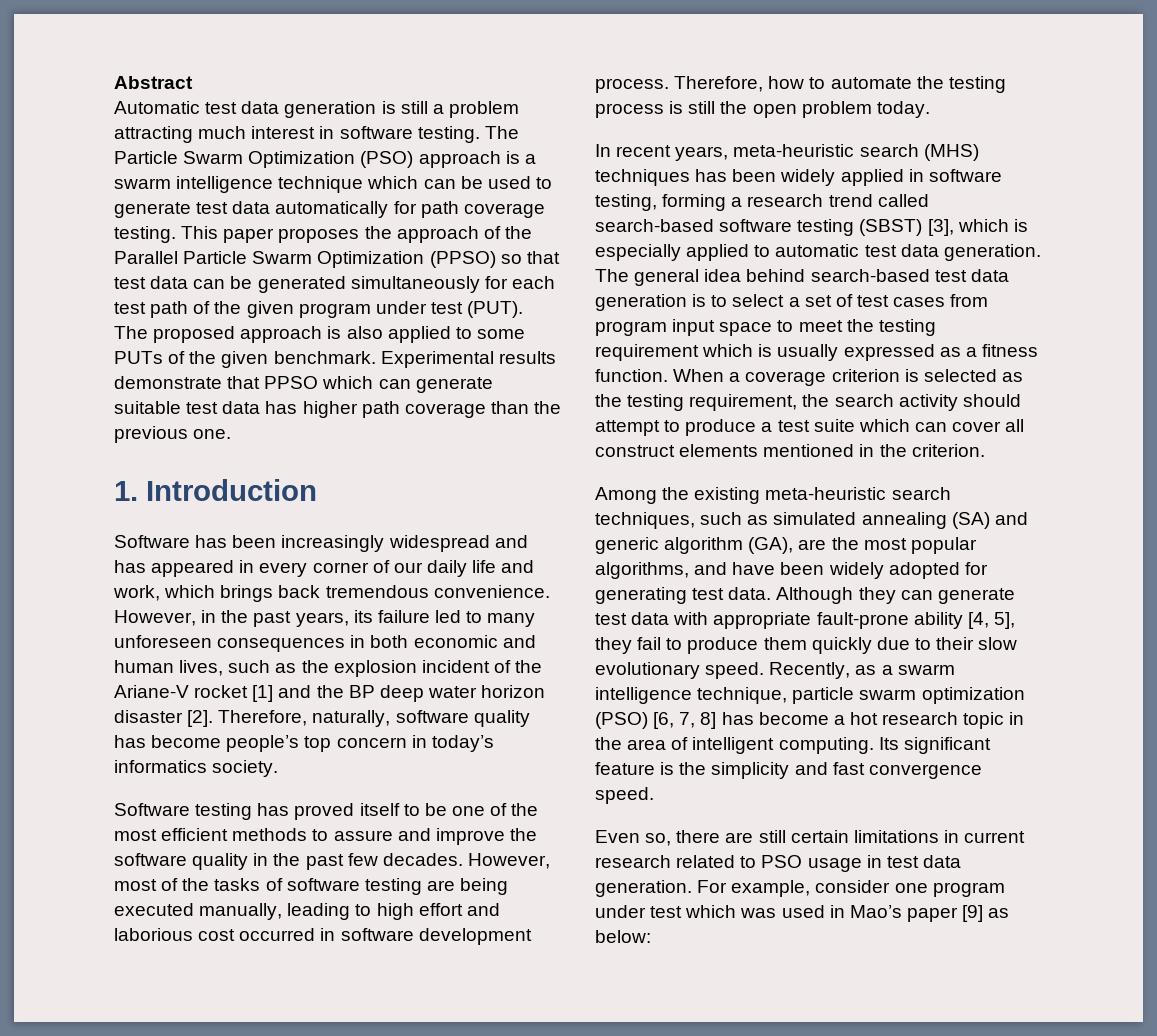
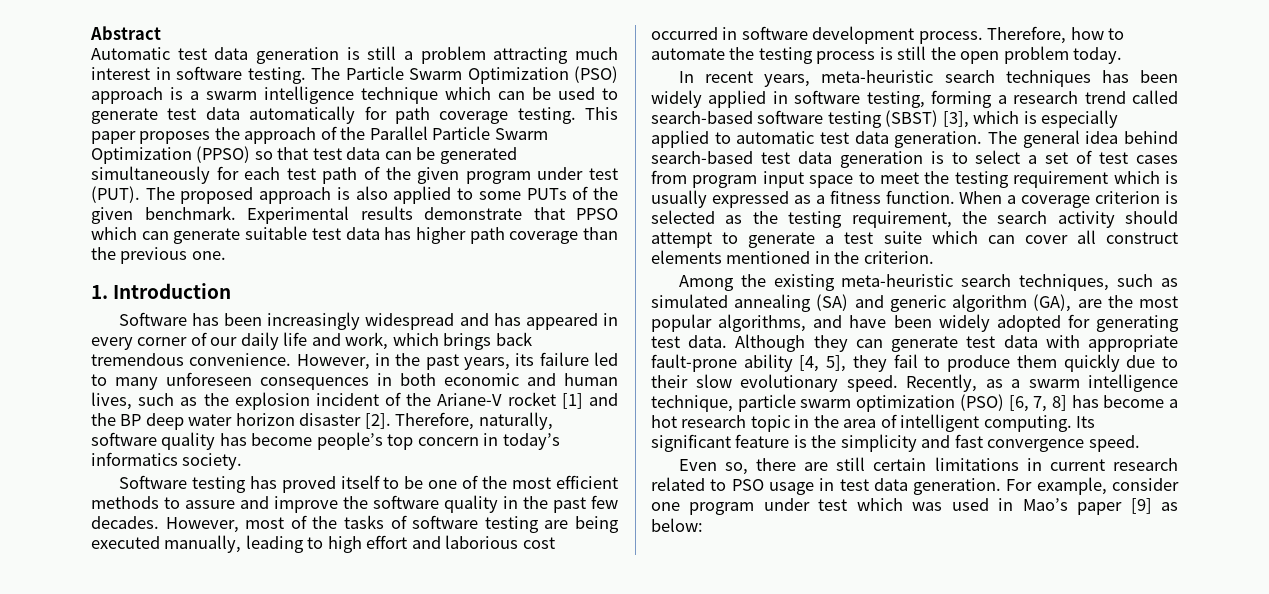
[923,144,979,161] (MHS) -> (995, 76) none
[685,419,757,436] produce -> [748,232,816,248] generate

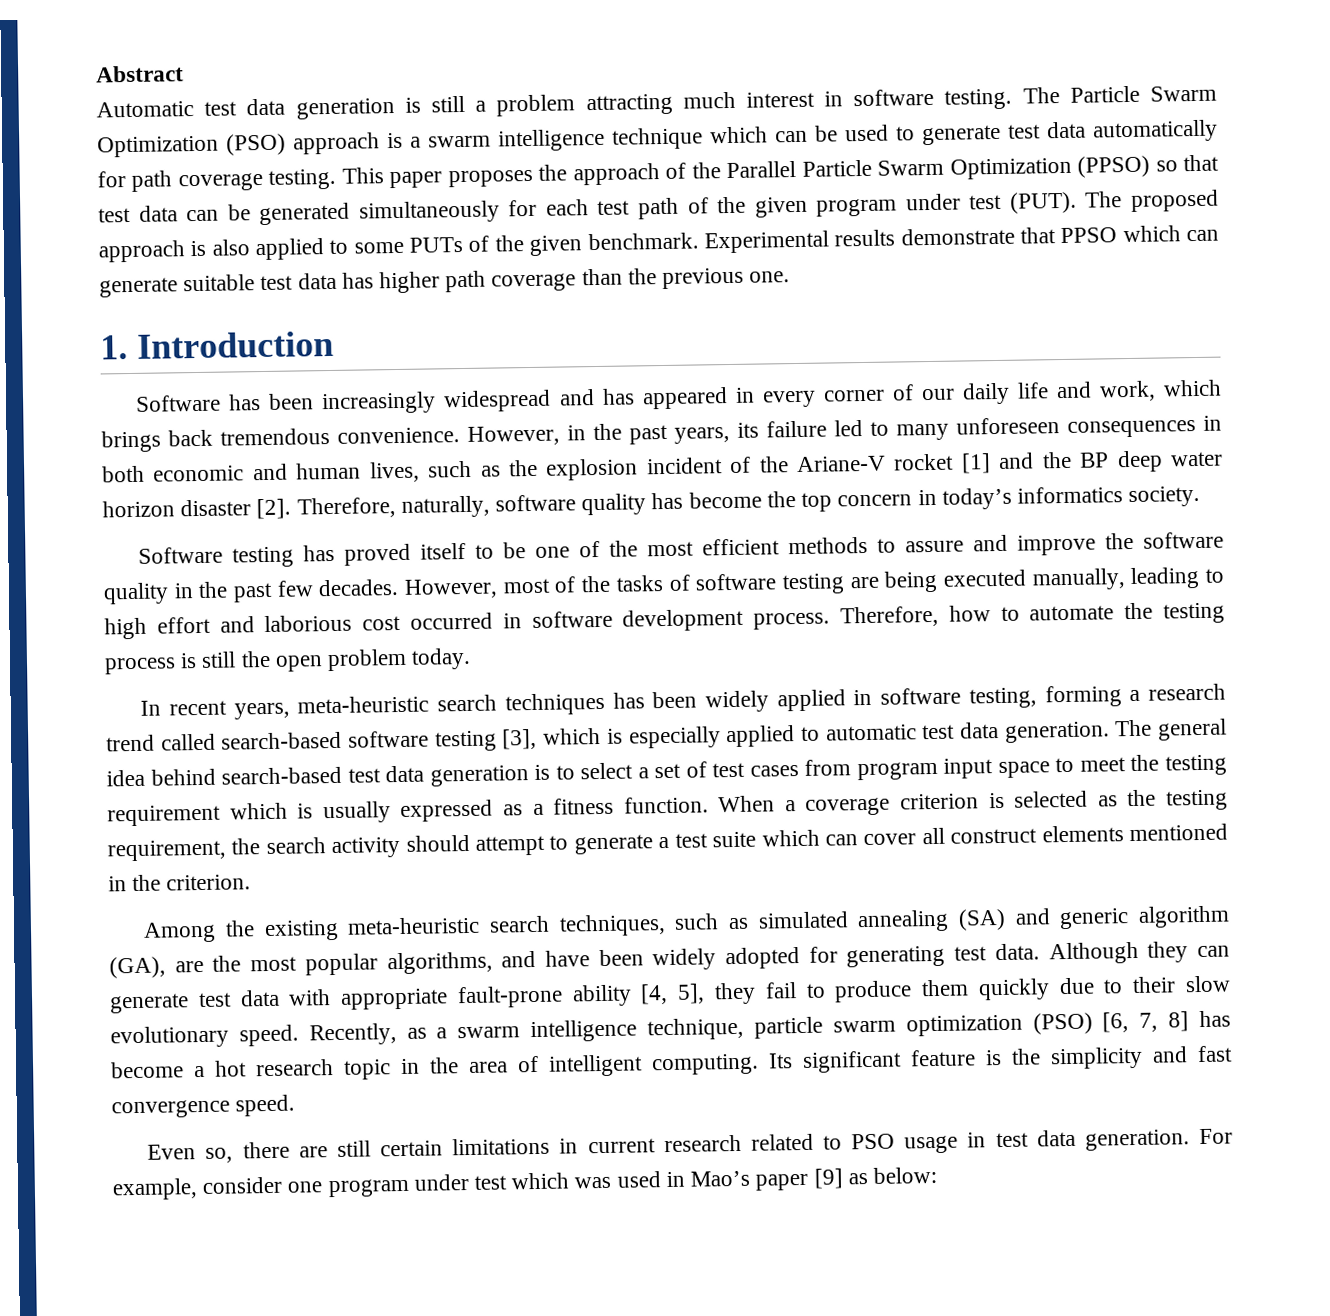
[316,432,383,450] people’s -> [766,491,796,508] the
[885,110,939,127] (SBST) -> (497, 741) none

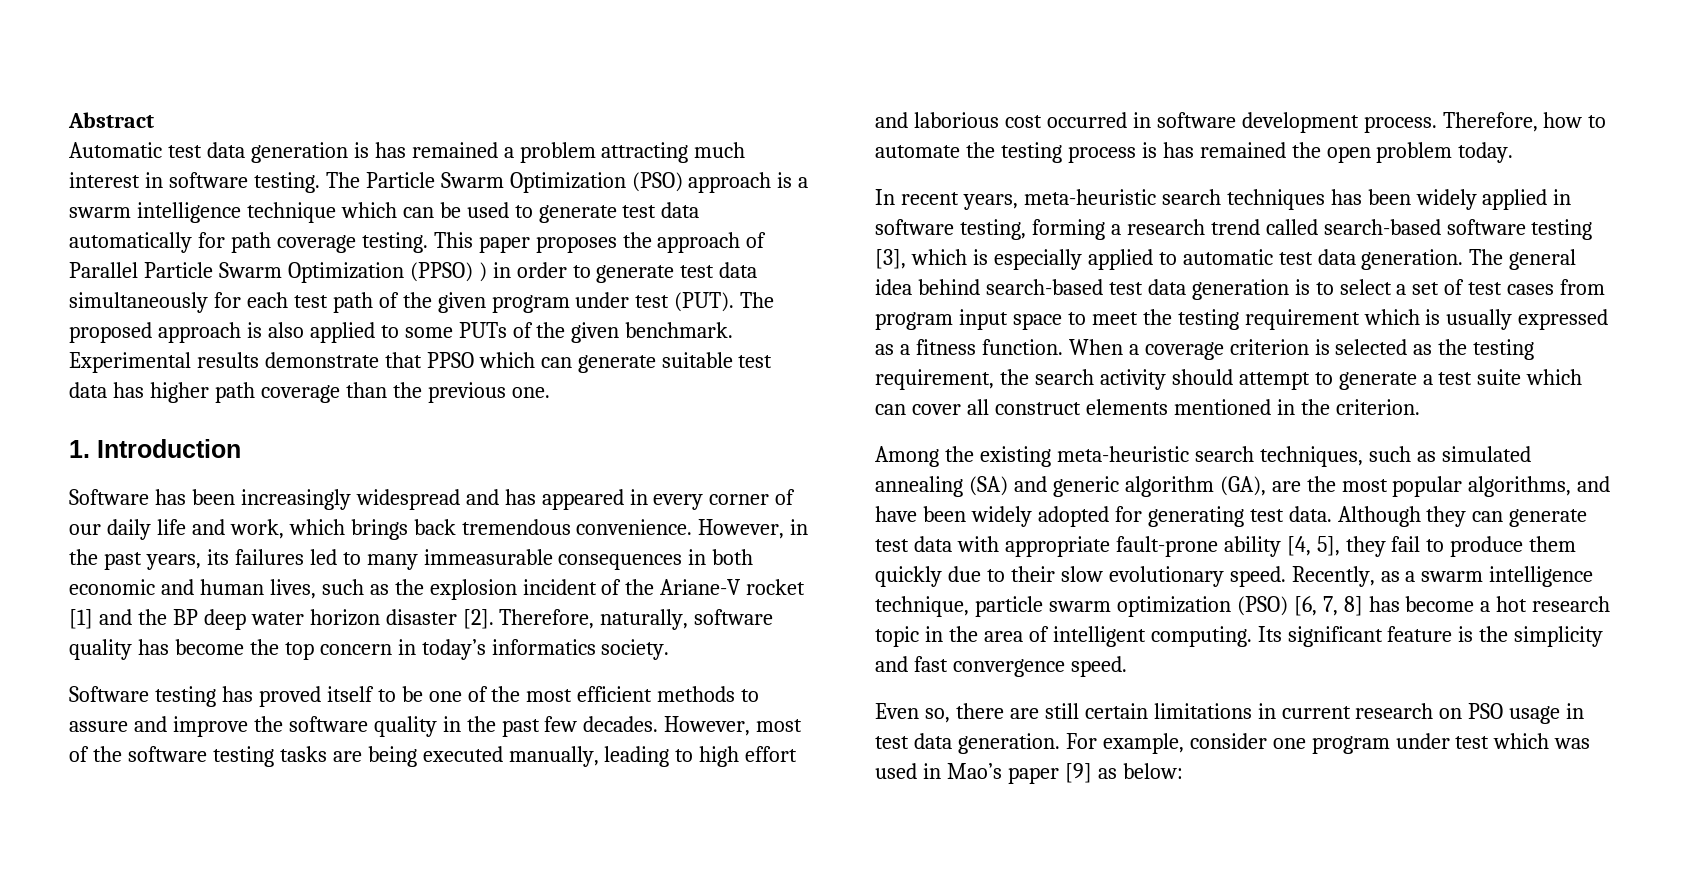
[430,95,465,113] still -> [374,142,498,158] has remained
[691,162,721,179] the -> (767, 240) none
[1155,154,1219,172] [98,202,351,226] so that test data can be generated -> [478,262,758,283] ) in order to generate test data
[766,420,827,438] failure -> [234,549,304,565] failures
[956,417,1060,435] unforeseen -> [423,549,553,565] immeasurable
[615,573,845,595] tasks of software testing -> [127,746,327,767] software testing tasks
[201,651,237,668] still -> [1162,142,1286,158] has remained
[750,1133,842,1151] related to -> [1439,708,1463,719] on

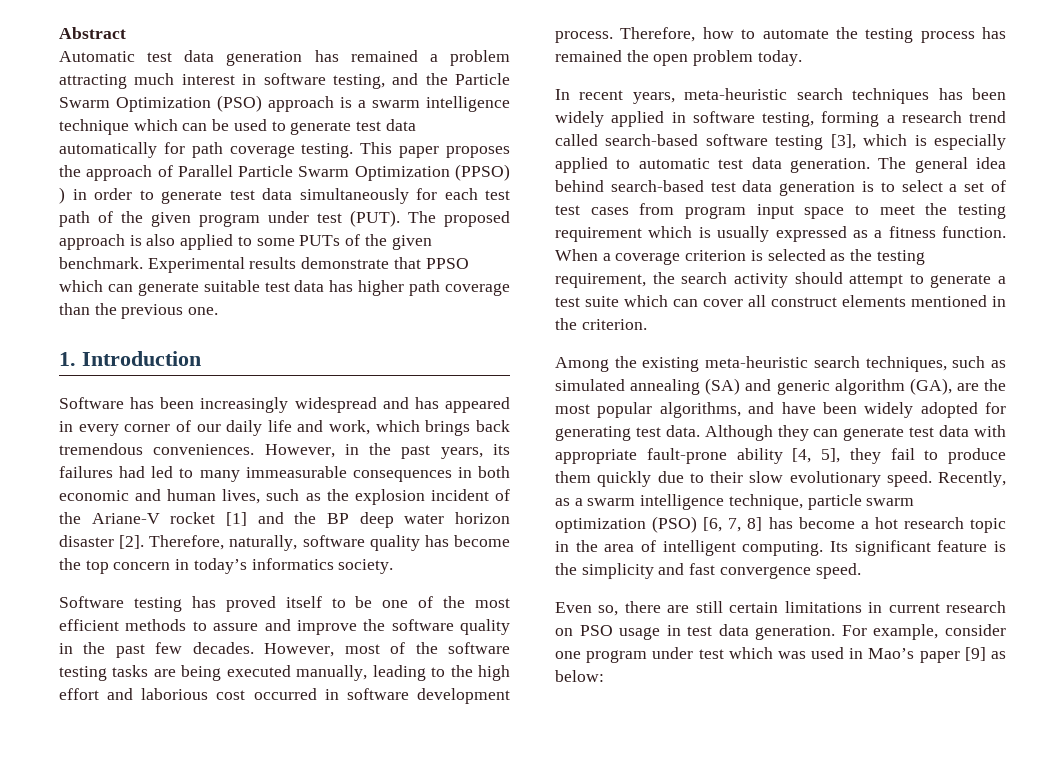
[353,142,369,158] is -> (303, 58) none
[253,172,360,193] testing. The -> [332,73,448,89] testing, and the
[576,519,693,535] convenience. -> [153,444,255,455] conveniences.
(304, 557) none -> [119,466,146,478] had
(694, 755) none -> [450,665,473,677] the
[1141,142,1157,158] is -> (975, 37) none

